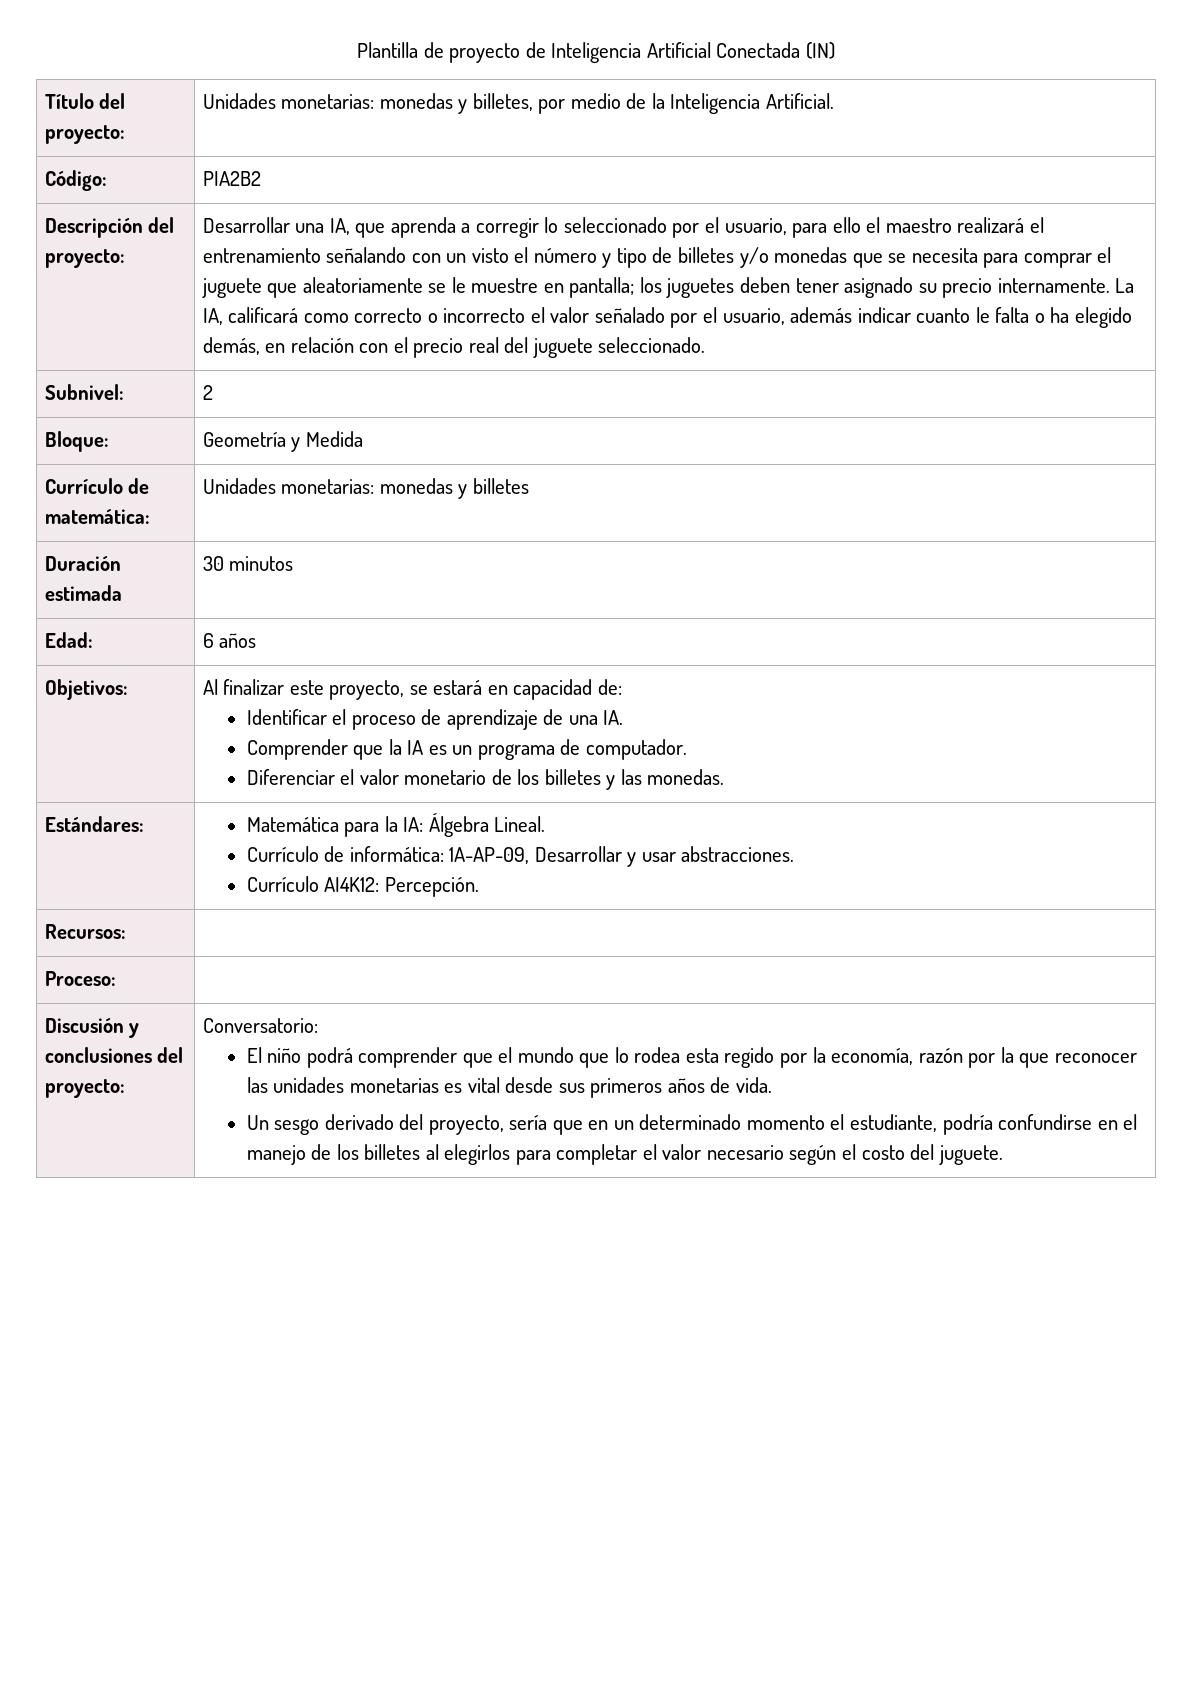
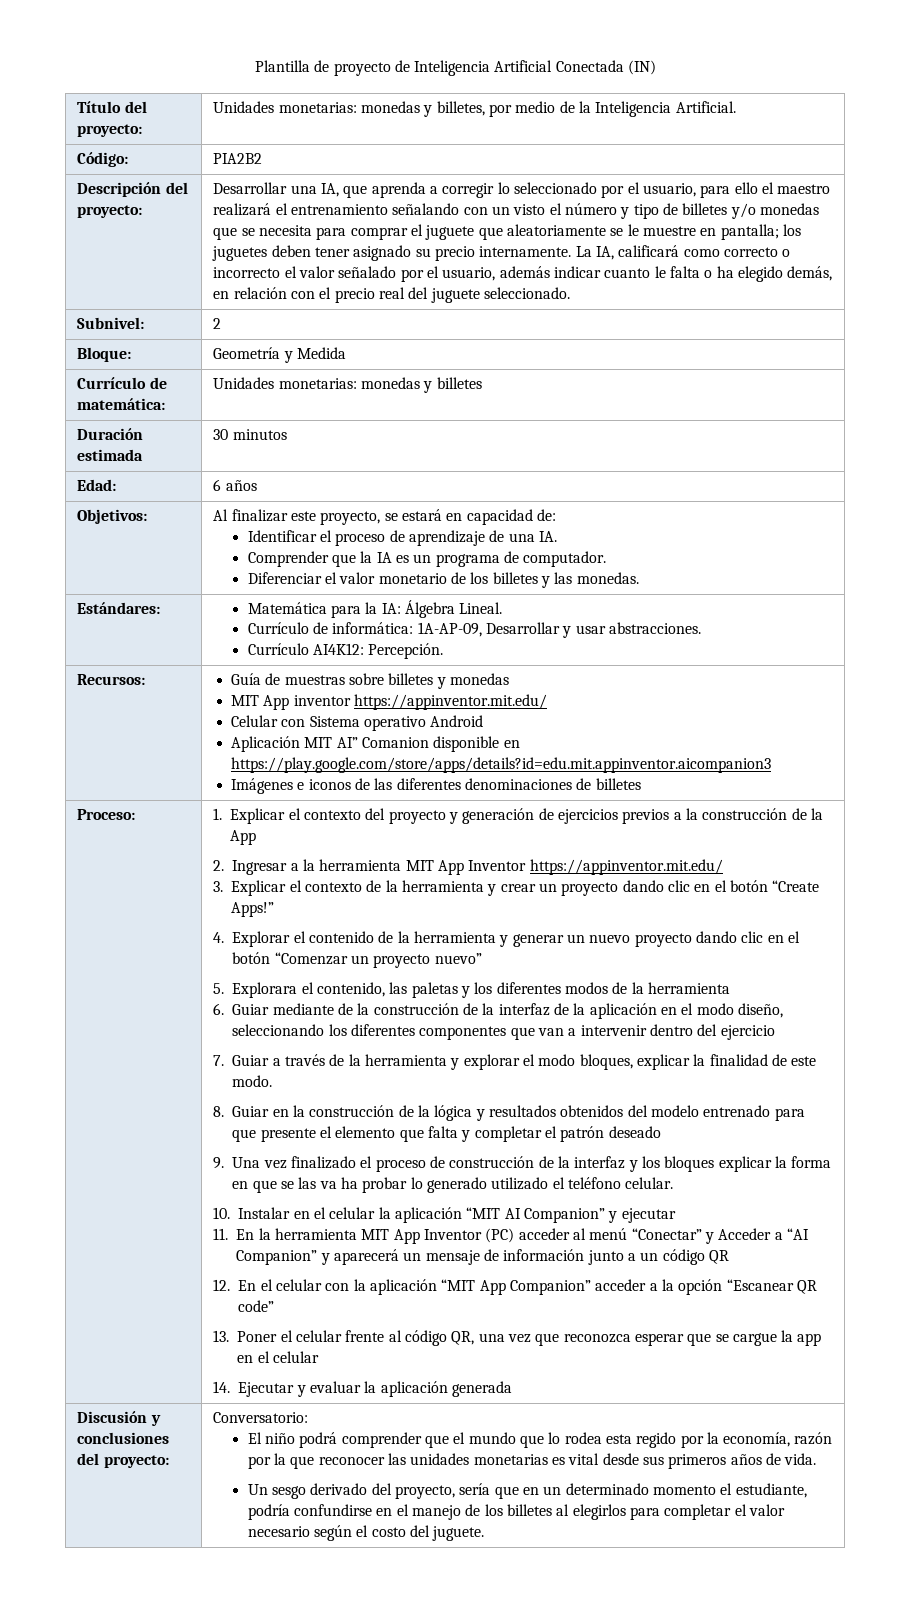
[44,971,116,986] // Proceso: | -> [230,673,509,689] [230,694,547,710] [230,715,484,731] [230,736,520,752] [230,757,771,773] [230,778,641,794] [77,809,136,820] [213,808,823,824] [230,830,257,845] [213,859,723,875] [213,880,820,896] [231,902,275,917] [213,931,800,947] [232,952,482,968] [213,982,730,998] [213,1003,783,1019] [232,1024,775,1040] [213,1054,817,1070] [232,1075,273,1087] [213,1105,805,1121] [232,1126,661,1142] [213,1156,832,1172] [232,1177,674,1193] [213,1207,676,1223] [213,1228,809,1244] [236,1249,729,1265] [213,1279,817,1295] [238,1300,275,1312] [213,1330,822,1346] [237,1351,319,1363] [213,1381,512,1397] Guía de muestras sobre billetes y monedas // MIT App inventor https://appinventor.mit.edu/ // Celular con Sistema operativo Android // Aplicación MIT AI” Comanion disponible en https://play.google.com/store/apps/details?id=edu.mit.appinventor.aicompanion3 // Imágenes e iconos de las diferentes denominaciones de billetes // Proceso: | 1. Explicar el contexto del proyecto y generación de ejercicios previos a la construcción de la App // 2. Ingresar a la herramienta MIT App Inventor https://appinventor.mit.edu/ // 3. Explicar el contexto de la herramienta y crear un proyecto dando clic en el botón “Create Apps!” // 4. Explorar el contenido de la herramienta y generar un nuevo proyecto dando clic en el botón “Comenzar un proyecto nuevo” // 5. Explorara el contenido, las paletas y los diferentes modos de la herramienta // 6. Guiar mediante de la construcción de la interfaz de la aplicación en el modo diseño, seleccionando los diferentes componentes que van a intervenir dentro del ejercicio // 7. Guiar a través de la herramienta y explorar el modo bloques, explicar la finalidad de este modo. // 8. Guiar en la construcción de la lógica y resultados obtenidos del modelo entrenado para que presente el elemento que falta y completar el patrón deseado // 9. Una vez finalizado el proceso de construcción de la interfaz y los bloques explicar la forma en que se las va ha probar lo generado utilizado el teléfono celular. // 10. Instalar en el celular la aplicación “MIT AI Companion” y ejecutar // 11. En la herramienta MIT App Inventor (PC) acceder al menú “Conectar” y Acceder a “AI Companion” y aparecerá un mensaje de información junto a un código QR // 12. En el celular con la aplicación “MIT App Companion” acceder a la opción “Escanear QR code” // 13. Poner el celular frente al código QR, una vez que reconozca esperar que se cargue la app en el celular // 14. Ejecutar y evaluar la aplicación generada

